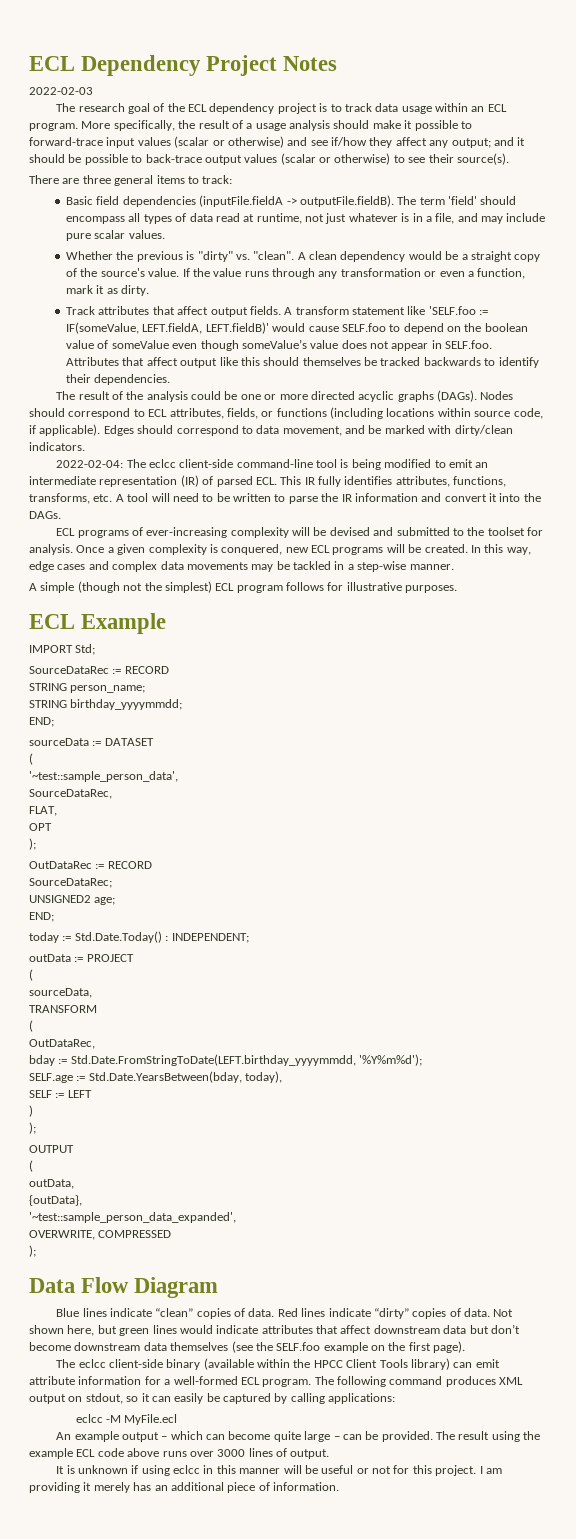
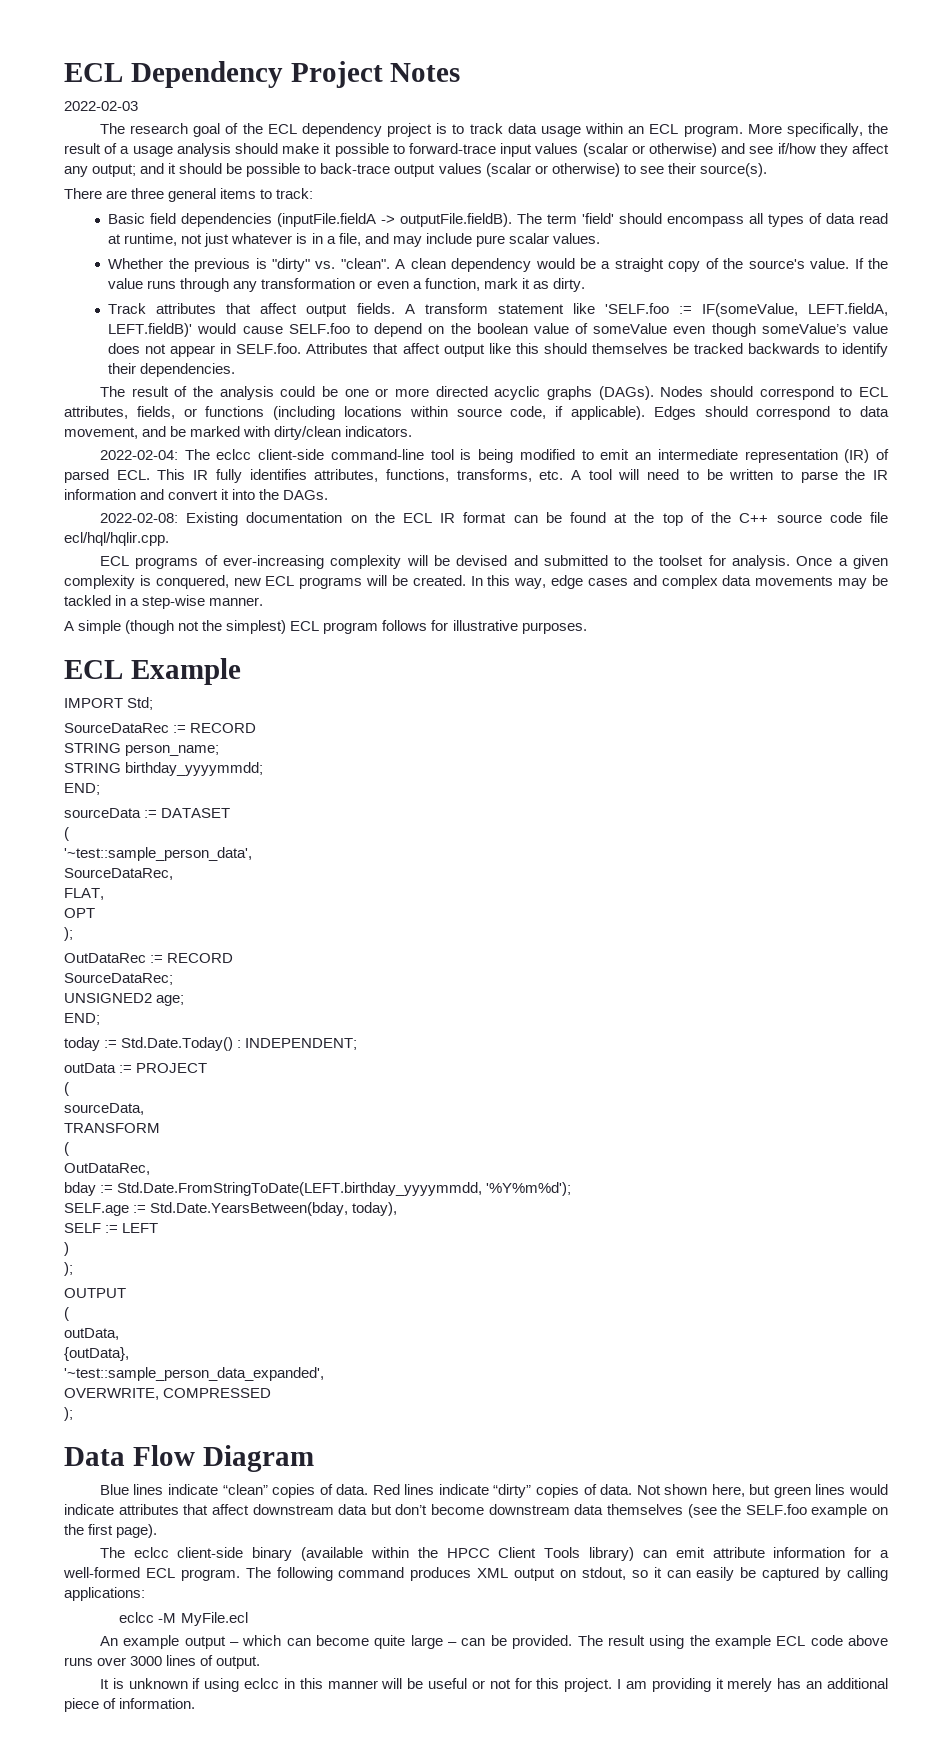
(61, 515) none -> [99,512,888,526] [64,532,169,546] // 2022-02-08: Existing documentation on the ECL IR format can be found at the top of the C++ source code file ecl/hql/hqlir.cpp.

